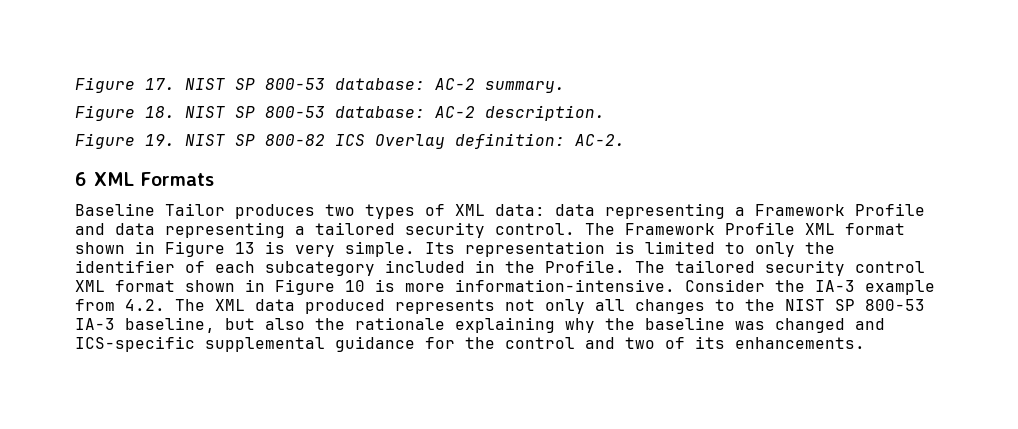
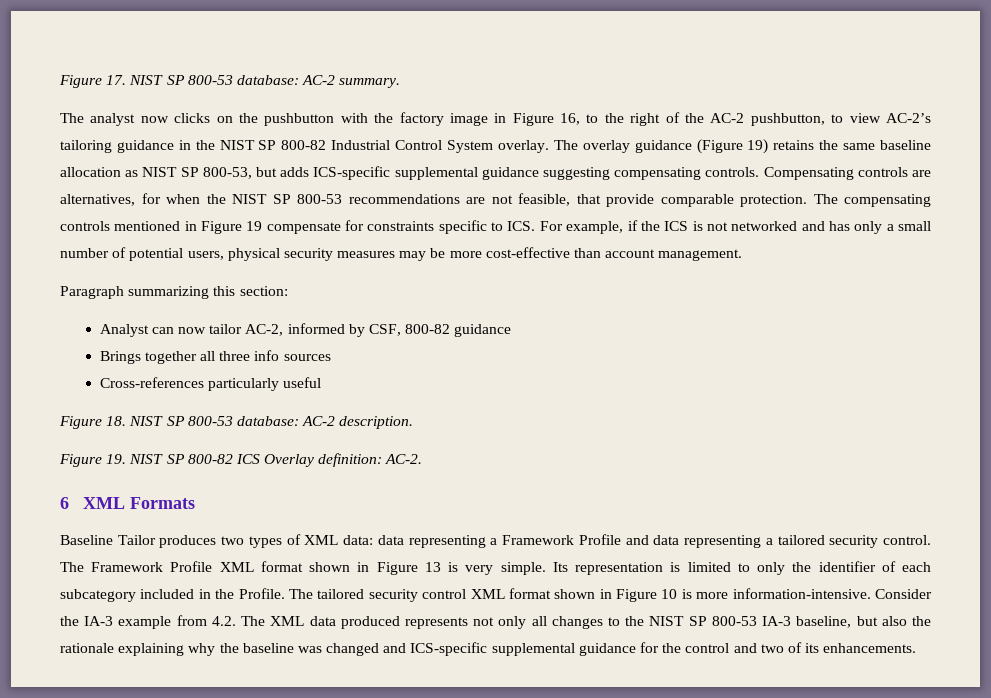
(565, 87) none -> [60,112,932,126] [60,139,931,154] [60,166,932,180] [60,193,931,207] [60,220,931,234] [60,247,743,261] [60,286,288,299] [99,323,512,337] [99,350,331,364] [99,377,322,391] // The analyst now clicks on the pushbutton with the factory image in Figure 16, to the right of the AC-2 pushbutton, to view AC-2’s tailoring guidance in the NIST SP 800-82 Industrial Control System overlay. The overlay guidance (Figure 19) retains the same baseline allocation as NIST SP 800-53, but adds ICS-specific supplemental guidance suggesting compensating controls. Compensating controls are alternatives, for when the NIST SP 800-53 recommendations are not feasible, that provide comparable protection. The compensating controls mentioned in Figure 19 compensate for constraints specific to ICS. For example, if the ICS is not networked and has only a small number of potential users, physical security measures may be more cost-effective than account management. // Paragraph summarizing this section: // Analyst can now tailor AC-2, informed by CSF, 800-82 guidance // Brings together all three info sources // Cross-references particularly useful

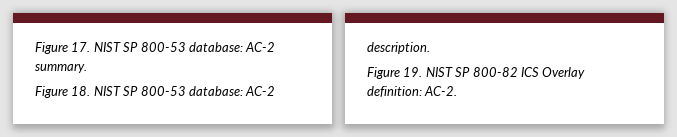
[60,112,932,126] [60,139,931,154] [60,166,932,180] [60,193,931,207] [60,220,931,234] [60,247,743,261] [60,286,288,299] [99,323,512,337] [99,350,331,364] [99,377,322,391] // The analyst now clicks on the pushbutton with the factory image in Figure 16, to the right of the AC-2 pushbutton, to view AC-2’s tailoring guidance in the NIST SP 800-82 Industrial Control System overlay. The overlay guidance (Figure 19) retains the same baseline allocation as NIST SP 800-53, but adds ICS-specific supplemental guidance suggesting compensating controls. Compensating controls are alternatives, for when the NIST SP 800-53 recommendations are not feasible, that provide comparable protection. The compensating controls mentioned in Figure 19 compensate for constraints specific to ICS. For example, if the ICS is not networked and has only a small number of potential users, physical security measures may be more cost-effective than account management. // Paragraph summarizing this section: // Analyst can now tailor AC-2, informed by CSF, 800-82 guidance // Brings together all three info sources // Cross-references particularly useful -> (87, 68) none
[60,497,195,509] [60,534,931,548] [60,561,931,575] [60,588,933,602] [60,615,932,629] [60,642,917,656] // 6 XML Formats // Baseline Tailor produces two types of XML data: data representing a Framework Profile and data representing a tailored security control. The Framework Profile XML format shown in Figure 13 is very simple. Its representation is limited to only the identifier of each subcategory included in the Profile. The tailored security control XML format shown in Figure 10 is more information-intensive. Consider the IA-3 example from 4.2. The XML data produced represents not only all changes to the NIST SP 800-53 IA-3 baseline, but also the rationale explaining why the baseline was changed and ICS-specific supplemental guidance for the control and two of its enhancements. -> (458, 91) none

